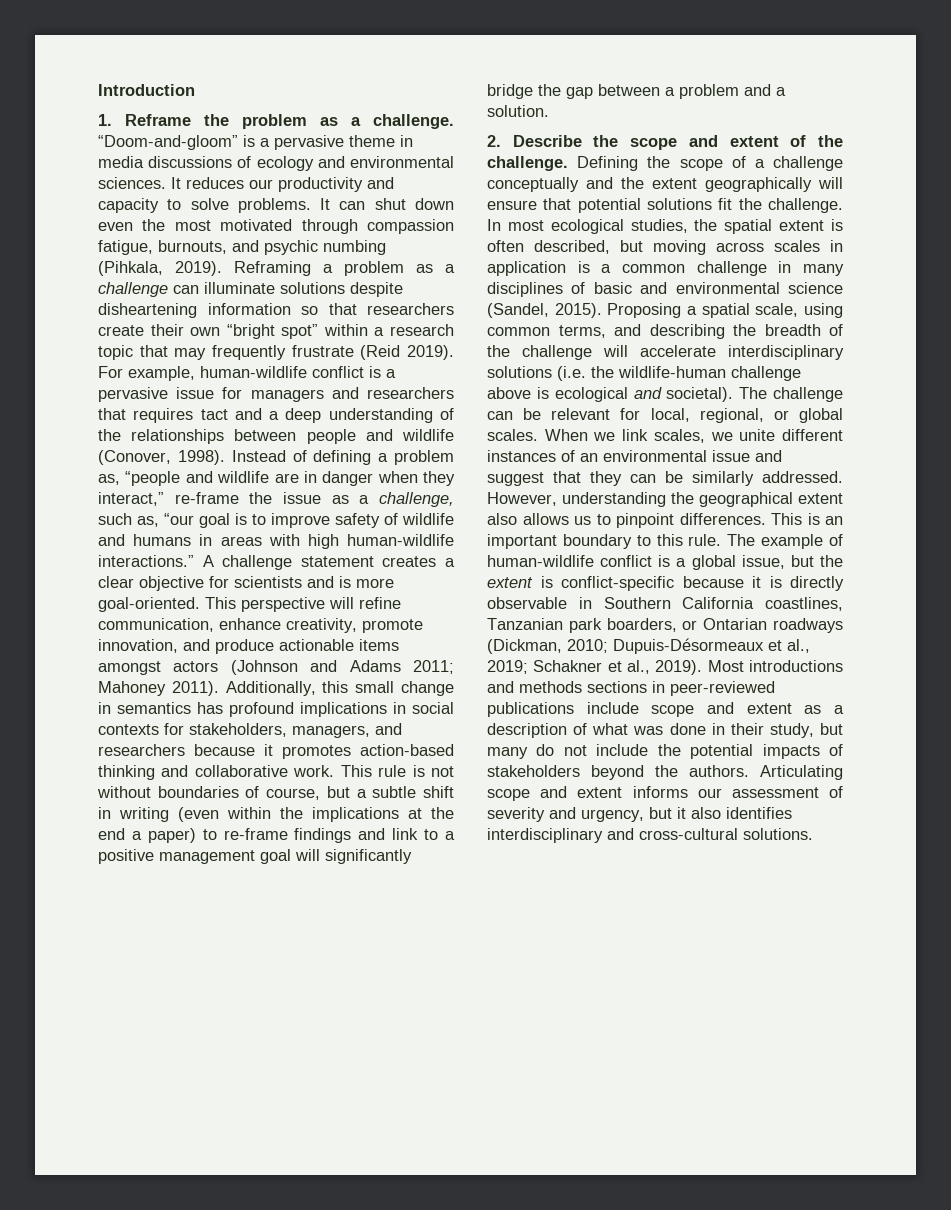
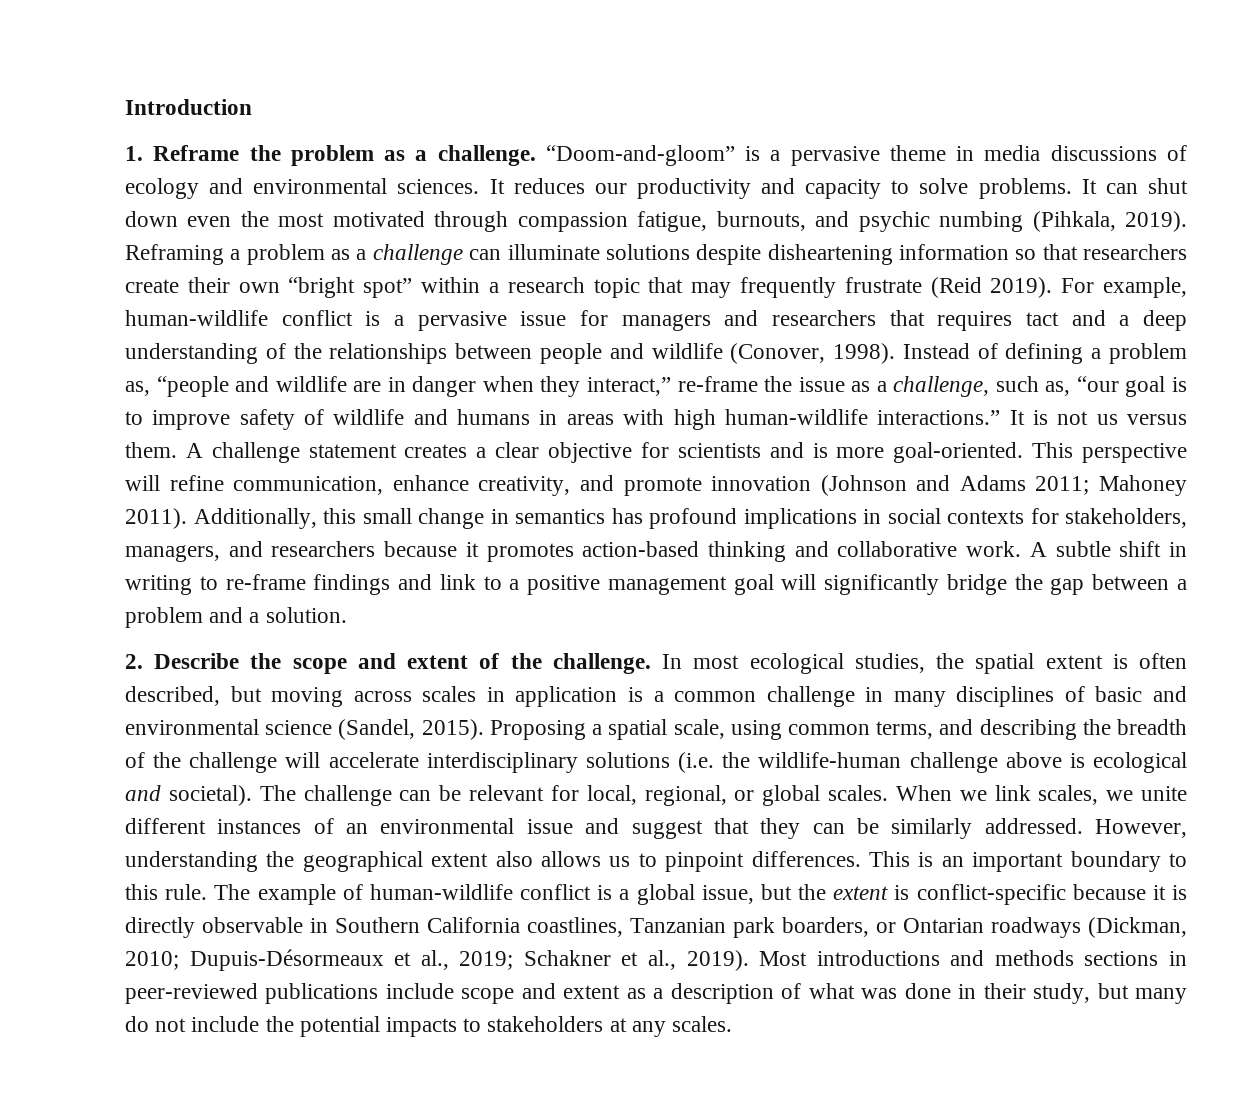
(194, 561) none -> [1009,410,1188,425] [125,442,177,458] It is not us versus them.
[362,619,423,633] [98,639,399,654] [98,661,219,675] promote innovation, and produce actionable items amongst actors -> [579,475,812,496] and promote innovation
[340,765,454,777] [97,786,455,800] [98,807,454,822] [98,828,196,843] This rule is not without boundaries of course, but a subtle shift in writing (even within the implications at the end a paper) -> [1029,541,1187,557] [125,575,192,595] A subtle shift in writing
[577,156,843,171] [487,177,843,192] [487,198,843,213] Defining the scope of a challenge conceptually and the extent geographically will ensure that potential solutions fit the challenge. -> (651, 663) none
[829,744,843,756] [487,765,843,780] [487,786,843,801] [487,807,792,822] [487,828,813,843] of stakeholders beyond the authors. Articulating scope and extent informs our assessment of severity and urgency, but it also identifies interdisciplinary and cross-cultural solutions. -> [463,1016,733,1037] to stakeholders at any scales.

